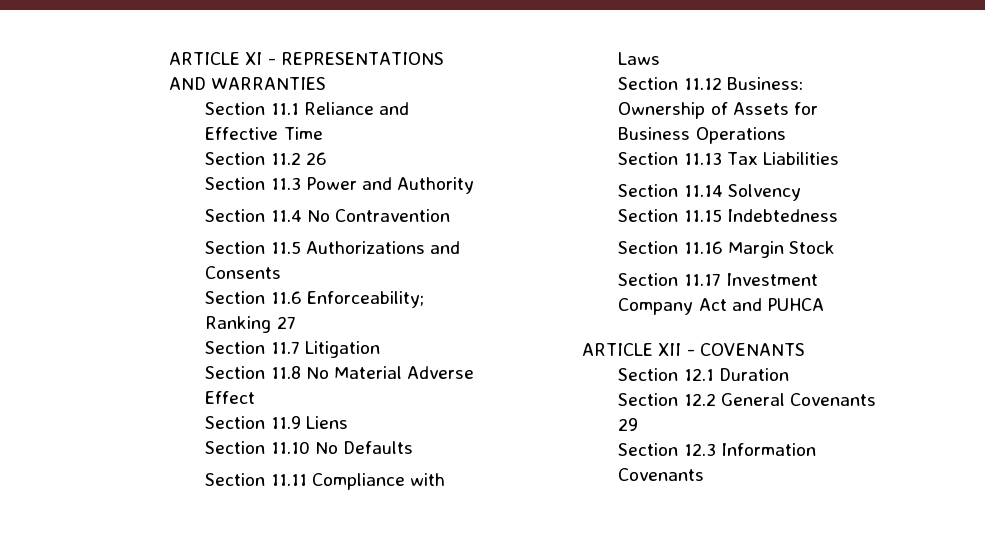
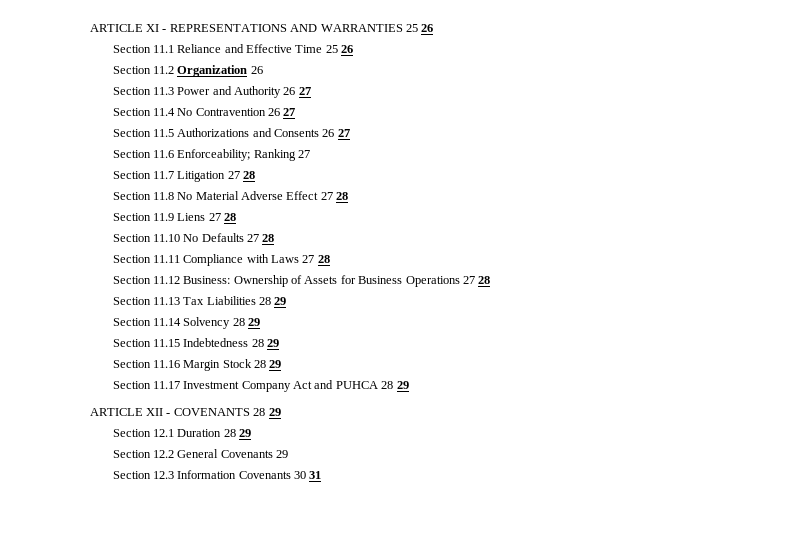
(327, 83) none -> [405,24,434,32] 25 26
(323, 133) none -> [325,45,354,53] 25 26
(301, 158) none -> [177,65,248,77] Organization
(474, 185) none -> [283,87,311,95] 26 27
(450, 215) none -> [268,108,296,116] 26 27
(282, 272) none -> [322,129,350,137] 26 27
(380, 349) none -> [227,171,256,179] 27 28
(256, 397) none -> [320,192,349,200] 27 28
(348, 422) none -> [208,213,237,221] 27 28
(413, 447) none -> [247,234,275,242] 27 28
(661, 58) none -> [302,255,330,263] 27 28
(786, 135) none -> [462,276,491,284] 27 28
(839, 158) none -> [259,297,287,305] 28 29
(801, 192) none -> [232,318,261,326] 28 29
(838, 215) none -> [251,339,280,347] 28 29
(835, 247) none -> [254,360,282,368] 28 29
(824, 304) none -> [381,381,409,389] 28 29
(805, 349) none -> [253,408,281,416] 28 29
(789, 374) none -> [223,429,252,437] 28 29
(705, 474) none -> [294,471,322,479] 30 31

